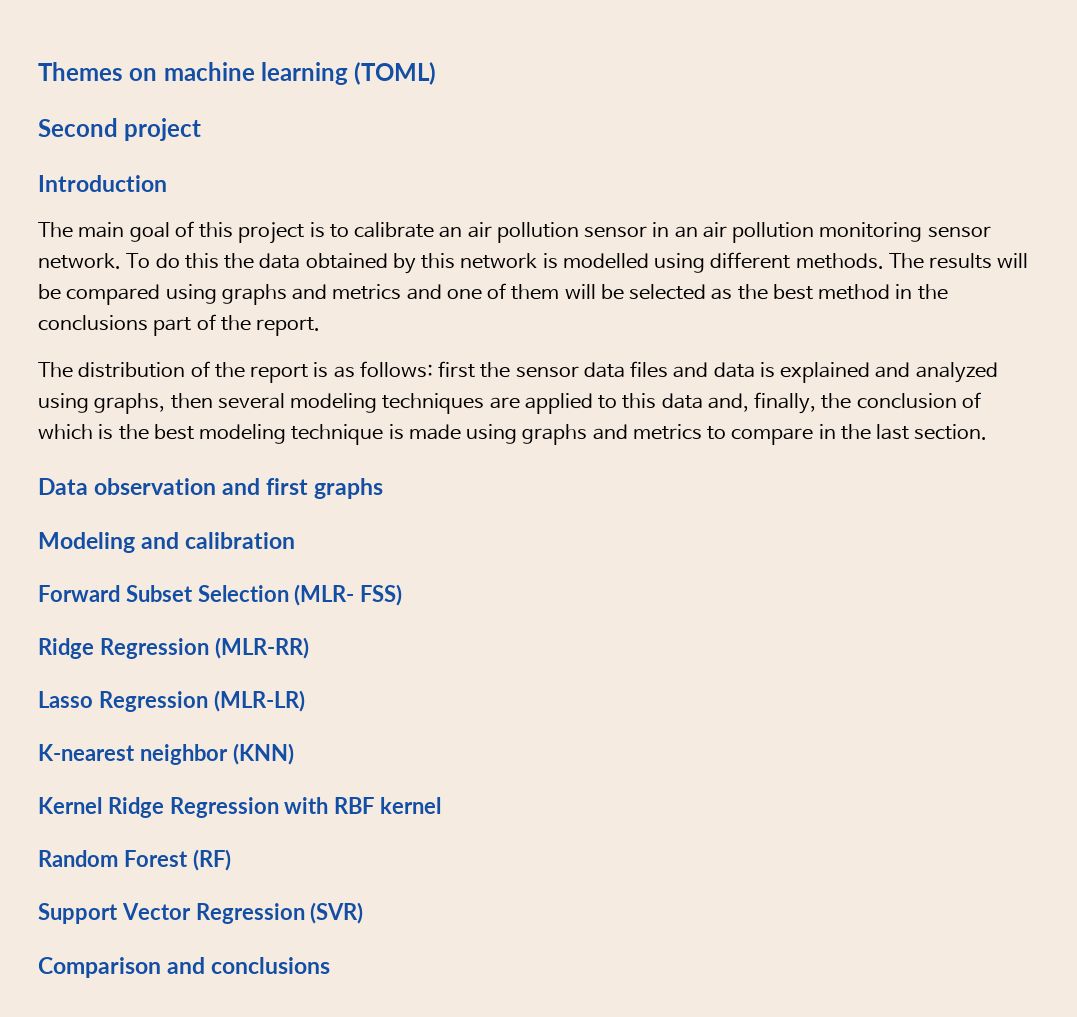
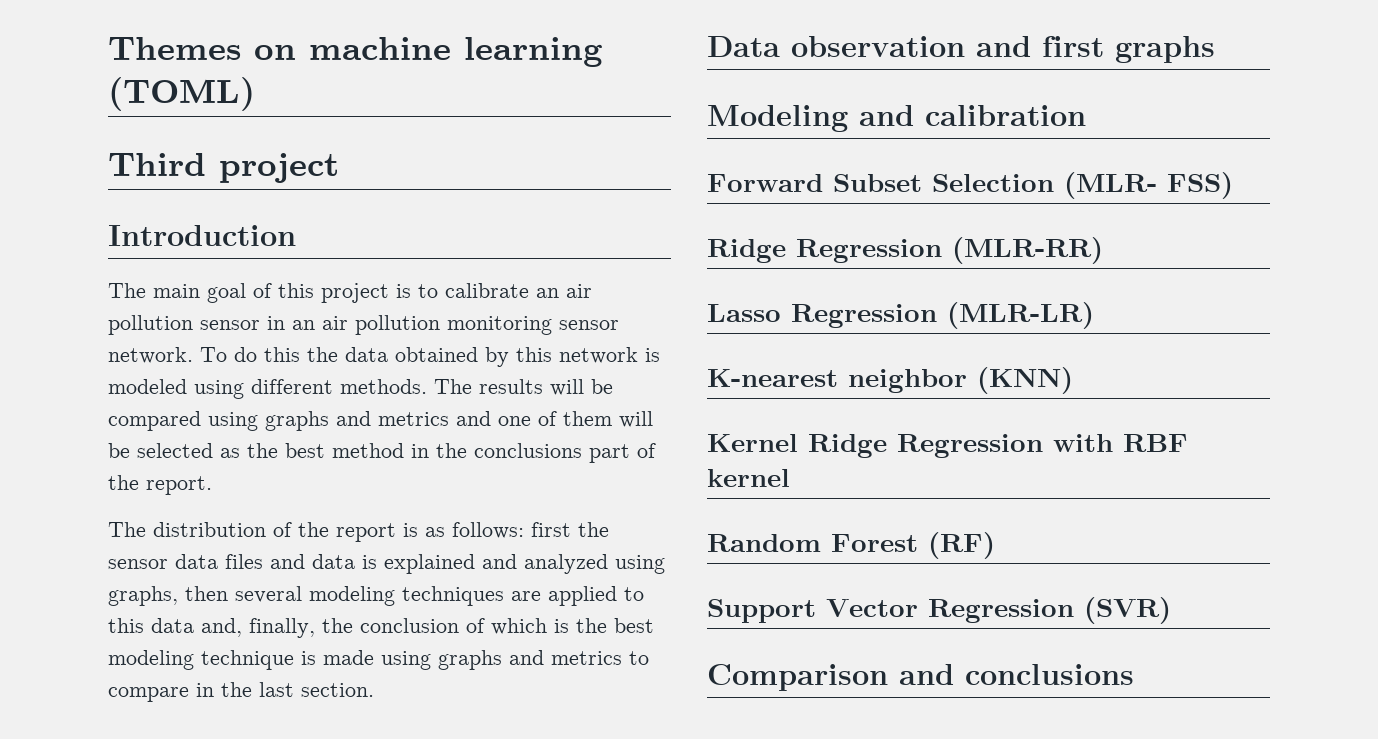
[38,118,118,137] Second -> [108,153,206,176] Third
[562,253,649,269] modelled -> [108,379,187,394] modeled

